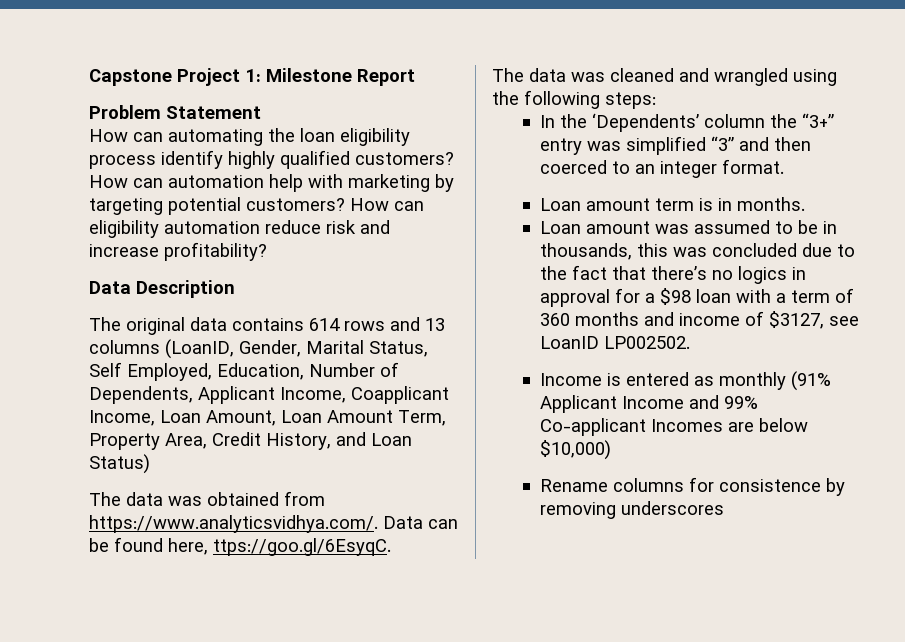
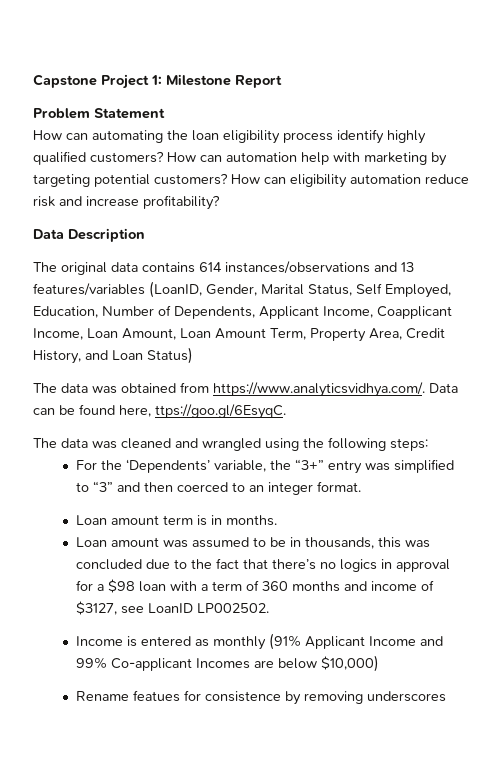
[344,321,385,331] rows -> [225,261,370,274] instances/observations
[89,340,160,354] columns -> [33,283,145,296] features/variables
[540,115,556,128] In -> [75,460,97,470] For
[704,114,766,128] column -> [213,460,266,472] variable,
(707, 145) none -> [75,482,89,492] to
[613,478,685,492] columns -> [132,690,180,702] featues

